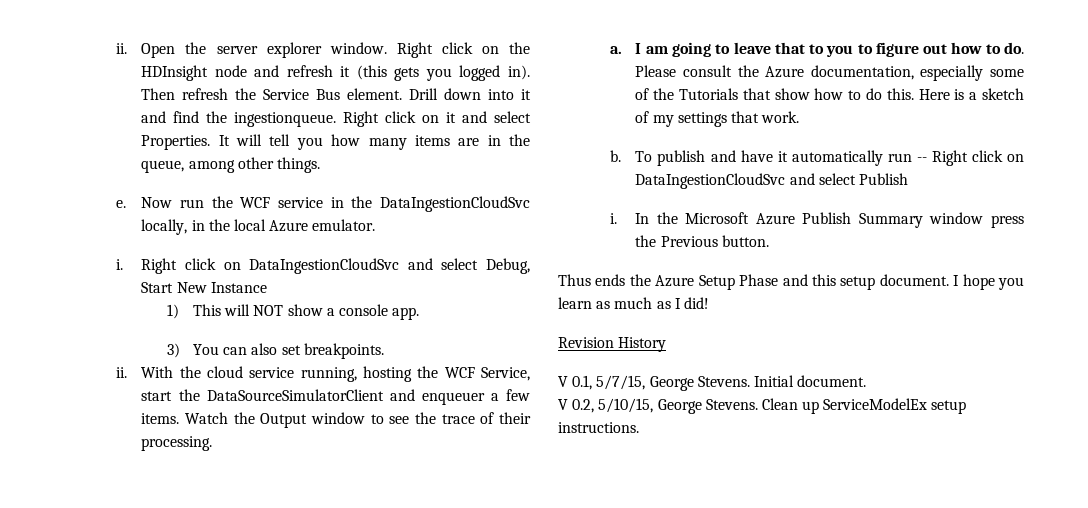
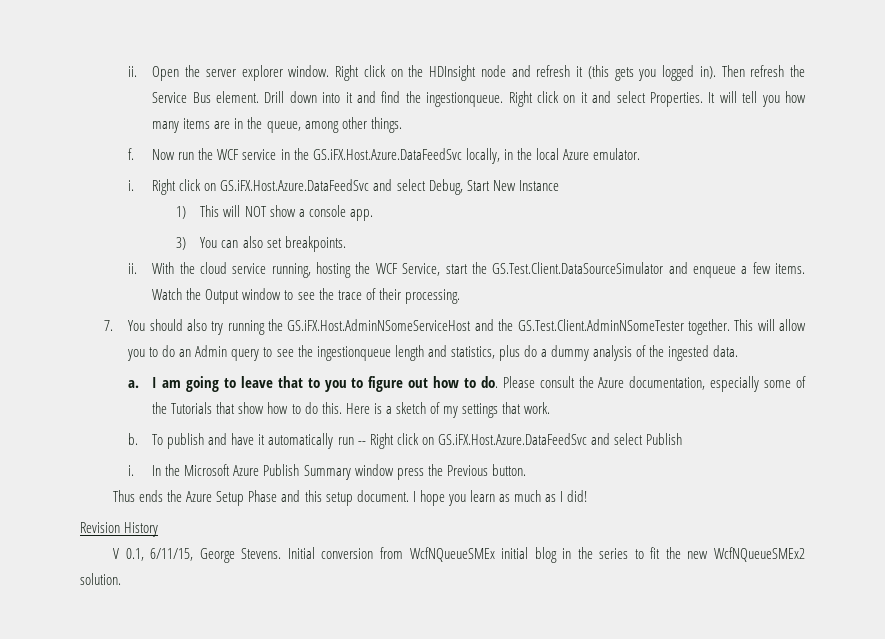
[115,200,126,208] e. -> [128,148,135,160] f.
[379,196,530,212] DataIngestionCloudSvc -> [312,148,462,160] GS.iFX.Host.Azure.DataFeedSvc
[249,258,400,274] DataIngestionCloudSvc -> [220,179,370,191] GS.iFX.Host.Azure.DataFeedSvc
[206,389,485,405] DataSourceSimulatorClient and enqueuer -> [492,262,736,278] GS.Test.Client.DataSourceSimulator and enqueue
(213, 443) none -> [104,319,806,335] [127,345,739,361] // 7. You should also try running the GS.iFX.Host.AdminNSomeServiceHost and the GS.Test.Client.AdminNSomeTester together. This will allow you to do an Admin query to see the ingestionqueue length and statistics, plus do a dummy analysis of the ingested data.
[635,173,786,189] DataIngestionCloudSvc -> [437,433,587,445] GS.iFX.Host.Azure.DataFeedSvc
[596,375,646,390] 5/7/15, -> [150,548,194,561] 6/11/15,
[797,375,867,387] [558,398,967,414] [558,422,639,433] document. // V 0.2, 5/10/15, George Stevens. Clean up ServiceModelEx setup instructions. -> [321,547,806,563] [80,573,121,585] conversion from WcfNQueueSMEx initial blog in the series to fit the new WcfNQueueSMEx2 solution.

